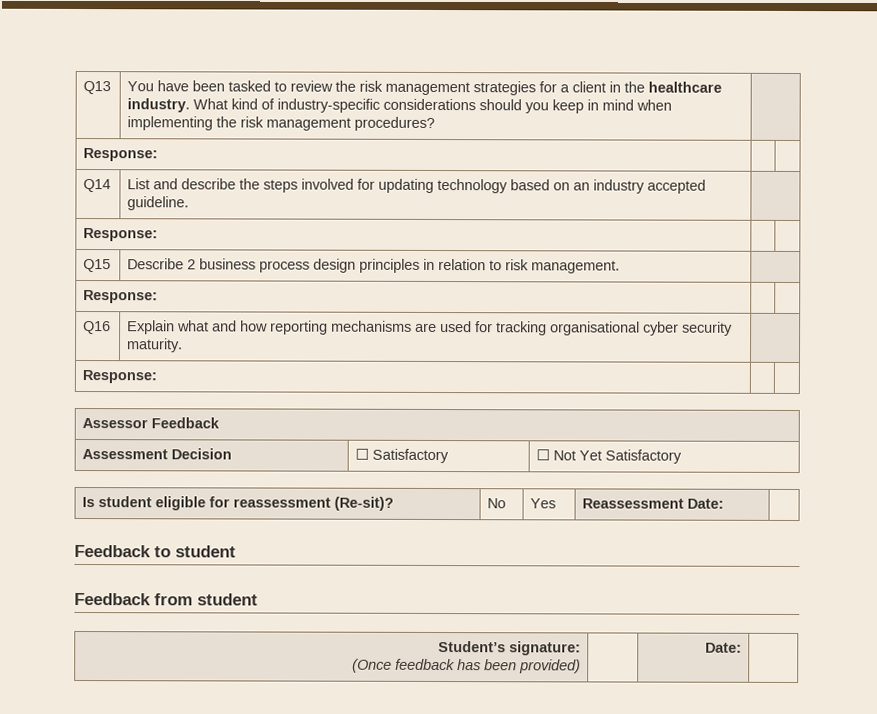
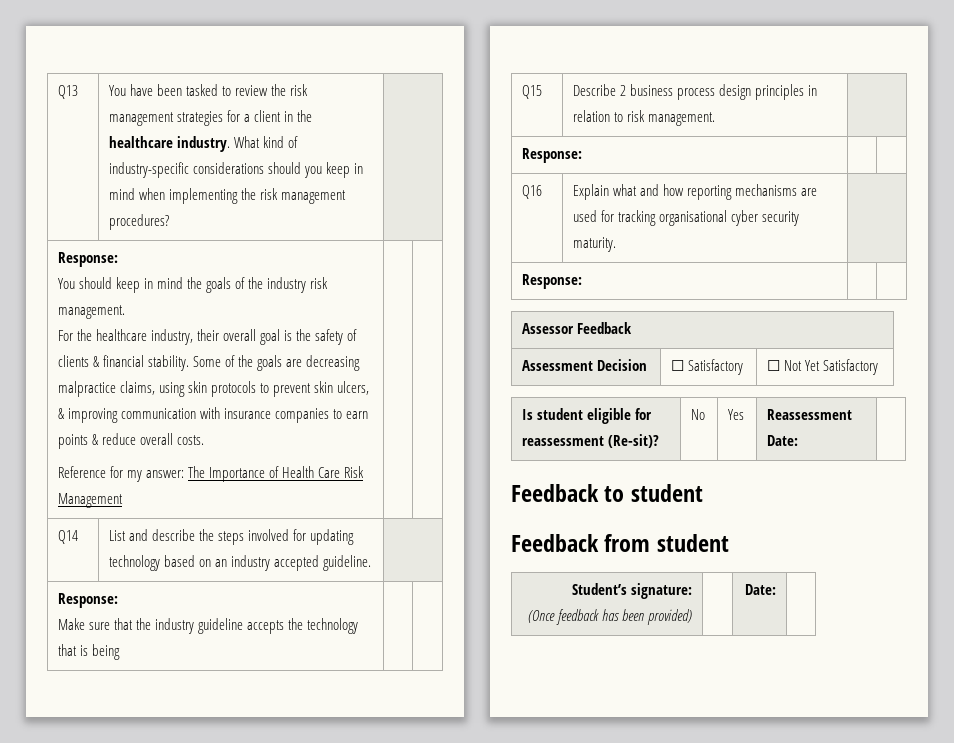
(159, 155) none -> [57,277,329,293] [57,305,125,319] [57,329,358,345] [57,355,361,371] [57,381,370,397] [57,407,369,423] [57,433,205,449] [57,466,365,482] [57,493,123,508] // You should keep in mind the goals of the industry risk management. // For the healthcare industry, their overall goal is the safety of clients & financial stability. Some of the goals are decreasing malpractice claims, using skin protocols to prevent skin ulcers, & improving communication with insurance companies to earn points & reduce overall costs. // Reference for my answer: The Importance of Health Care Risk Management
(159, 235) none -> [57,618,359,634] [57,644,121,660] // Make sure that the industry guideline accepts the technology that is being

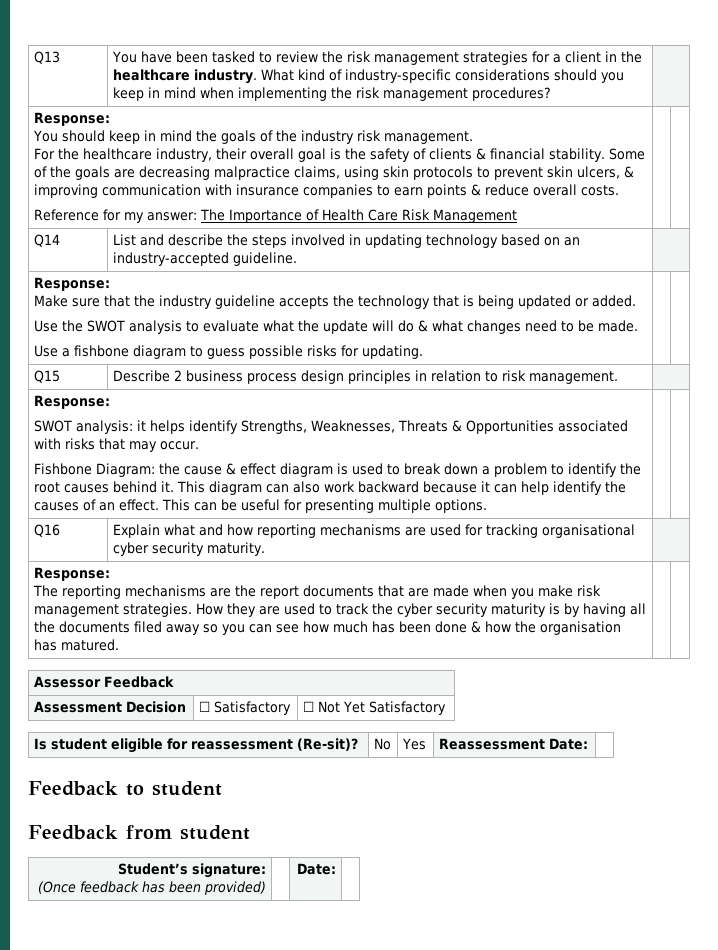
[293,529,307,541] for -> [348,234,361,245] in
[231,555,320,571] industry accepted -> [112,252,229,266] industry-accepted
(121, 652) none -> [517,295,636,309] [33,320,638,334] [33,345,423,359] updated or added. // Use the SWOT analysis to evaluate what the update will do & what changes need to be made. // Use a fishbone diagram to guess possible risks for updating.
(582, 155) none -> [33,420,628,434] [33,438,199,452] [33,463,641,477] [33,481,626,495] [33,499,487,513] // SWOT analysis: it helps identify Strengths, Weaknesses, Threats & Opportunities associated with risks that may occur. // Fishbone Diagram: the cause & effect diagram is used to break down a problem to identify the root causes behind it. This diagram can also work backward because it can help identify the causes of an effect. This can be useful for presenting multiple options.
(582, 281) none -> [32,585,601,599] [33,603,646,617] [33,621,621,635] [33,639,119,651] // The reporting mechanisms are the report documents that are made when you make risk management strategies. How they are used to track the cyber security maturity is by having all the documents filed away so you can see how much has been done & how the organisation has matured.

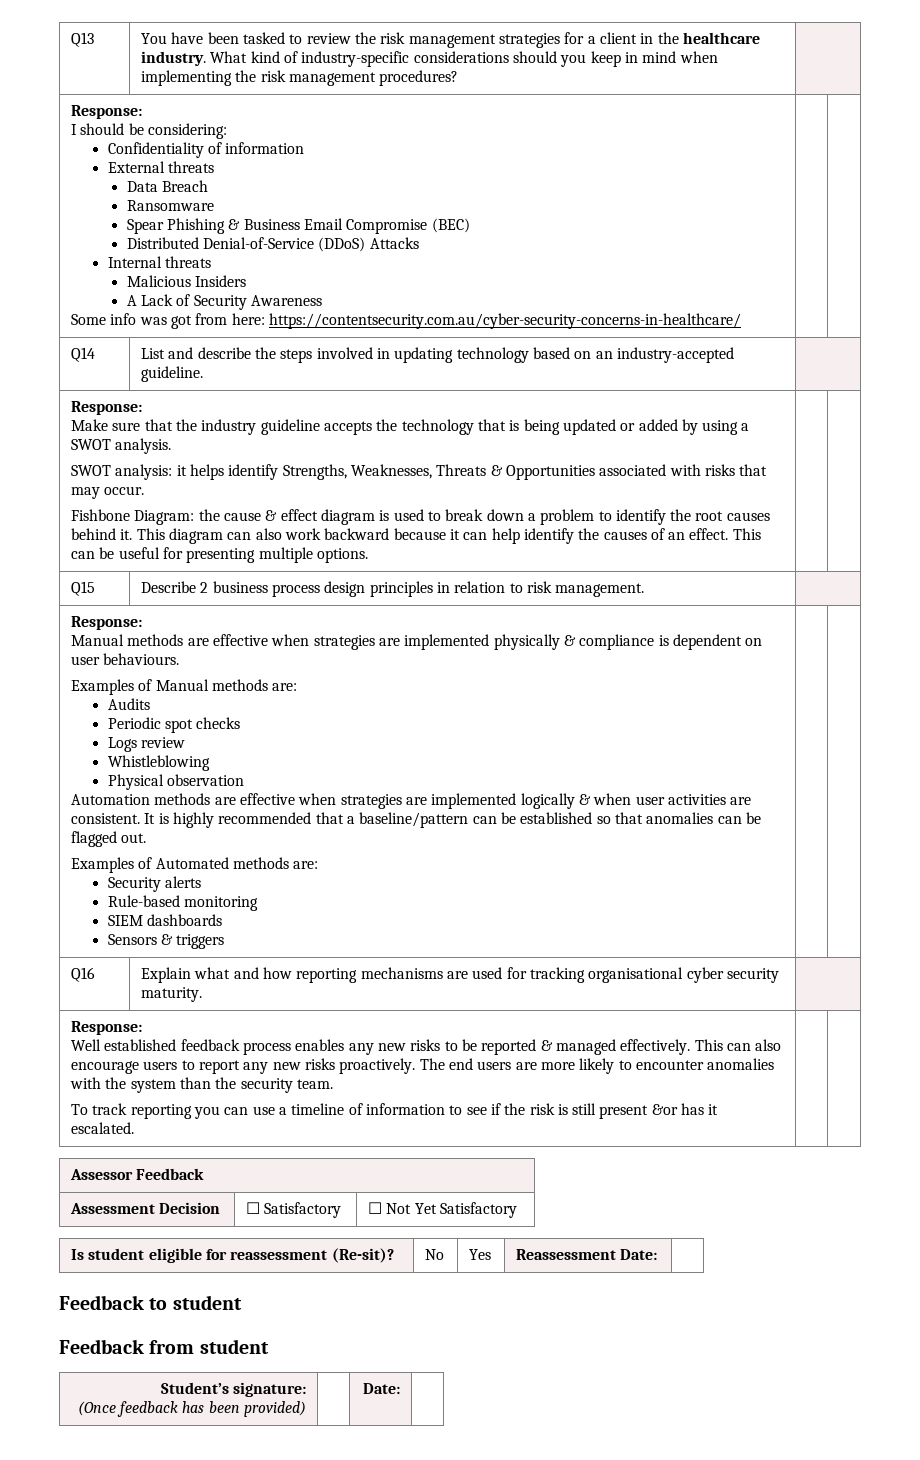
[32,130,473,144] [33,148,645,162] [33,166,634,180] [33,184,619,198] [33,209,517,223] You should keep in mind the goals of the industry risk management. // For the healthcare industry, their overall goal is the safety of clients & financial stability. Some of the goals are decreasing malpractice claims, using skin protocols to prevent skin ulcers, & improving communication with insurance companies to earn points & reduce overall costs. // Reference for my answer: The Importance of Health Care Risk Management -> [71,123,227,139] [107,142,305,158] [107,161,215,173] [126,180,209,192] [126,200,214,211] [126,218,470,234] [126,237,419,252] [107,256,212,268] [126,275,247,287] [126,294,323,310] [71,313,741,329] I should be considering: // Confidentiality of information // External threats // Data Breach // Ransomware // Spear Phishing & Business Email Compromise (BEC) // Distributed Denial-of-Service (DDoS) Attacks // Internal threats // Malicious Insiders // A Lack of Security Awareness // Some info was got from here: https://contentsecurity.com.au/cyber-security-concerns-in-healthcare/
[591,295,636,307] [33,320,638,334] [33,345,423,359] [33,370,60,383] [112,370,618,384] [33,395,110,409] added. // Use the SWOT analysis to evaluate what the update will do & what changes need to be made. // Use a fishbone diagram to guess possible risks for updating. | | // Q15 | Describe 2 business process design principles in relation to risk management. | // Response: -> [638,419,750,435] [71,438,172,454] added by using a SWOT analysis.
(487, 506) none -> [71,581,96,596] [141,581,645,597] [71,616,143,630] [71,634,763,650] [71,653,180,665] [71,679,298,695] [107,698,150,710] [107,717,241,733] [107,737,186,752] [107,755,210,771] [107,774,245,790] [71,793,752,809] [71,812,761,828] [71,831,147,847] [71,857,319,873] [107,876,202,892] [107,895,259,911] [107,914,223,926] [107,934,225,949] // Q15 | Describe 2 business process design principles in relation to risk management. | // Response: // Manual methods are effective when strategies are implemented physically & compliance is dependent on user behaviours. // Examples of Manual methods are: // Audits // Periodic spot checks // Logs review // Whistleblowing // Physical observation // Automation methods are effective when strategies are implemented logically & when user activities are consistent. It is highly recommended that a baseline/pattern can be established so that anomalies can be flagged out. // Examples of Automated methods are: // Security alerts // Rule-based monitoring // SIEM dashboards // Sensors & triggers | |
[32,585,601,599] [33,603,646,617] [33,621,621,635] [33,639,119,651] The reporting mechanisms are the report documents that are made when you make risk management strategies. How they are used to track the cyber security maturity is by having all the documents filed away so you can see how much has been done & how the organisation has matured. -> [71,1039,782,1055] [71,1058,775,1074] [70,1077,333,1093] [71,1103,719,1119] [71,1122,135,1134] Well established feedback process enables any new risks to be reported & managed effectively. This can also encourage users to report any new risks proactively. The end users are more likely to encounter anomalies with the system than the security team. // To track reporting you can use a timeline of information to see if the risk is still present &or has it escalated.

